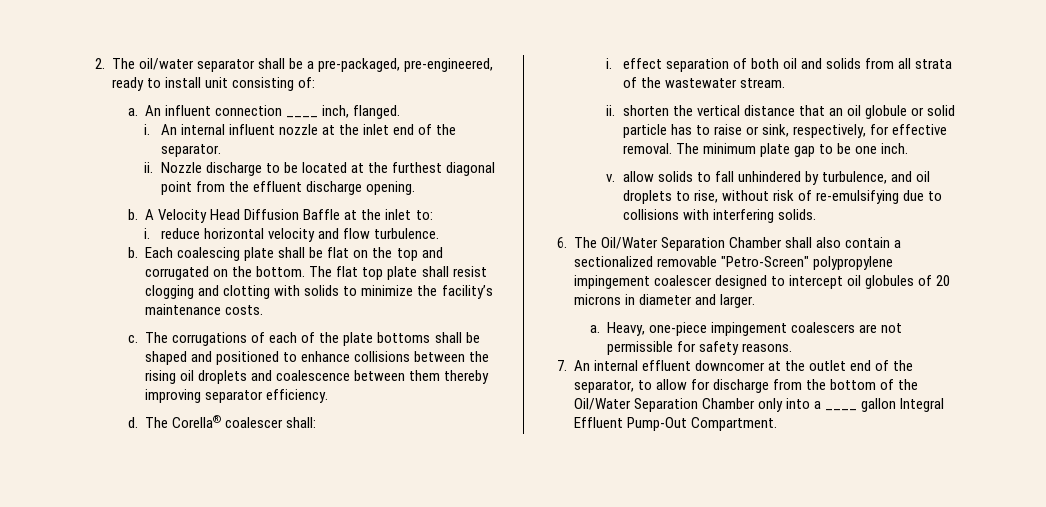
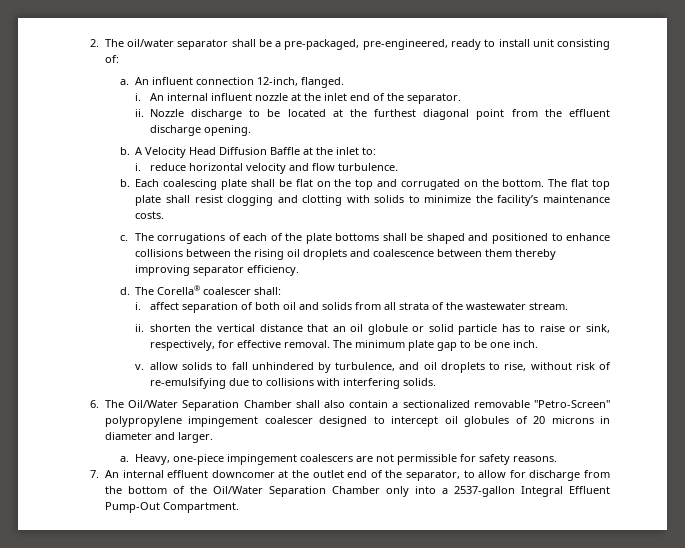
[286,105,350,118] ____ inch, -> [256,77,298,86] 12-inch,
[622,58,662,69] effect -> [149,302,179,310] affect
[825,398,897,412] ____ gallon -> [453,486,515,497] 2537-gallon

